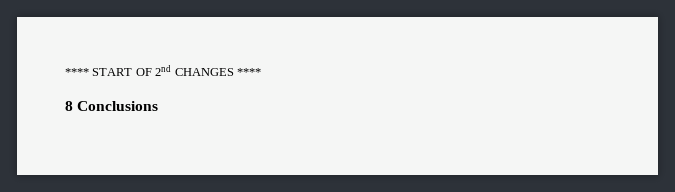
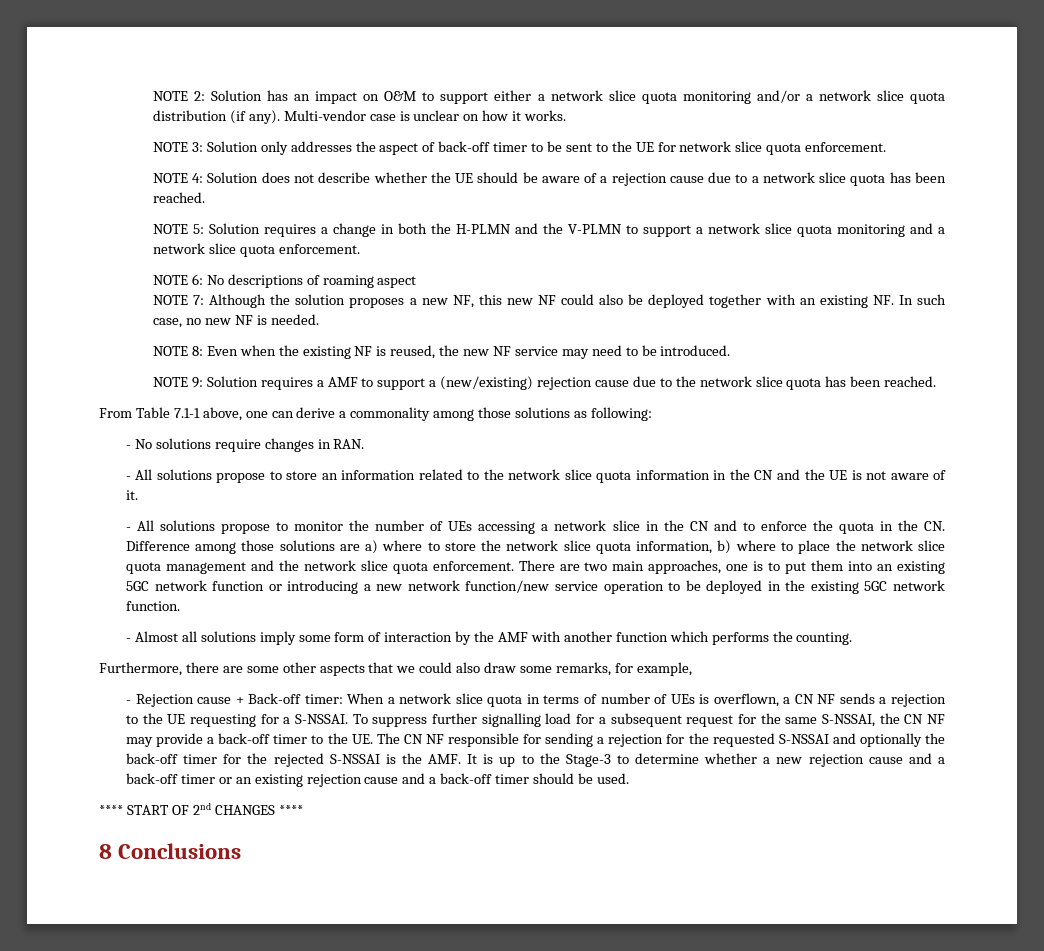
(65, 72) none -> [152,90,946,104] [152,110,567,124] [152,141,887,155] [152,172,947,186] [152,192,205,203] [152,223,946,237] [152,243,360,257] [152,274,417,288] [152,294,947,308] [152,314,319,328] [152,345,731,359] [152,376,937,390] [99,407,652,421] [125,438,365,452] [125,469,946,483] [125,490,138,500] [125,520,945,534] [125,540,946,554] [125,560,945,574] [125,580,946,594] [125,601,180,611] [125,631,853,645] [99,662,692,676] [125,693,946,707] [125,713,945,727] [125,733,946,747] [125,753,946,767] [125,773,629,787] NOTE 2: Solution has an impact on O&M to support either a network slice quota monitoring and/or a network slice quota distribution (if any). Multi-vendor case is unclear on how it works. // NOTE 3: Solution only addresses the aspect of back-off timer to be sent to the UE for network slice quota enforcement. // NOTE 4: Solution does not describe whether the UE should be aware of a rejection cause due to a network slice quota has been reached. // NOTE 5: Solution requires a change in both the H-PLMN and the V-PLMN to support a network slice quota monitoring and a network slice quota enforcement. // NOTE 6: No descriptions of roaming aspect // NOTE 7: Although the solution proposes a new NF, this new NF could also be deployed together with an existing NF. In such case, no new NF is needed. // NOTE 8: Even when the existing NF is reused, the new NF service may need to be introduced. // NOTE 9: Solution requires a AMF to support a (new/existing) rejection cause due to the network slice quota has been reached. // From Table 7.1-1 above, one can derive a commonality among those solutions as following: // - No solutions require changes in RAN. // - All solutions propose to store an information related to the network slice quota information in the CN and the UE is not aware of it. // - All solutions propose to monitor the number of UEs accessing a network slice in the CN and to enforce the quota in the CN. Difference among those solutions are a) where to store the network slice quota information, b) where to place the network slice quota management and the network slice quota enforcement. There are two main approaches, one is to put them into an existing 5GC network function or introducing a new network function/new service operation to be deployed in the existing 5GC network function. // - Almost all solutions imply some form of interaction by the AMF with another function which performs the counting. // Furthermore, there are some other aspects that we could also draw some remarks, for example, // - Rejection cause + Back-off timer: When a network slice quota in terms of number of UEs is overflown, a CN NF sends a rejection to the UE requesting for a S-NSSAI. To suppress further signalling load for a subsequent request for the same S-NSSAI, the CN NF may provide a back-off timer to the UE. The CN NF responsible for sending a rejection for the requested S-NSSAI and optionally the back-off timer for the rejected S-NSSAI is the AMF. It is up to the Stage-3 to determine whether a new rejection cause and a back-off timer or an existing rejection cause and a back-off timer should be used. //

